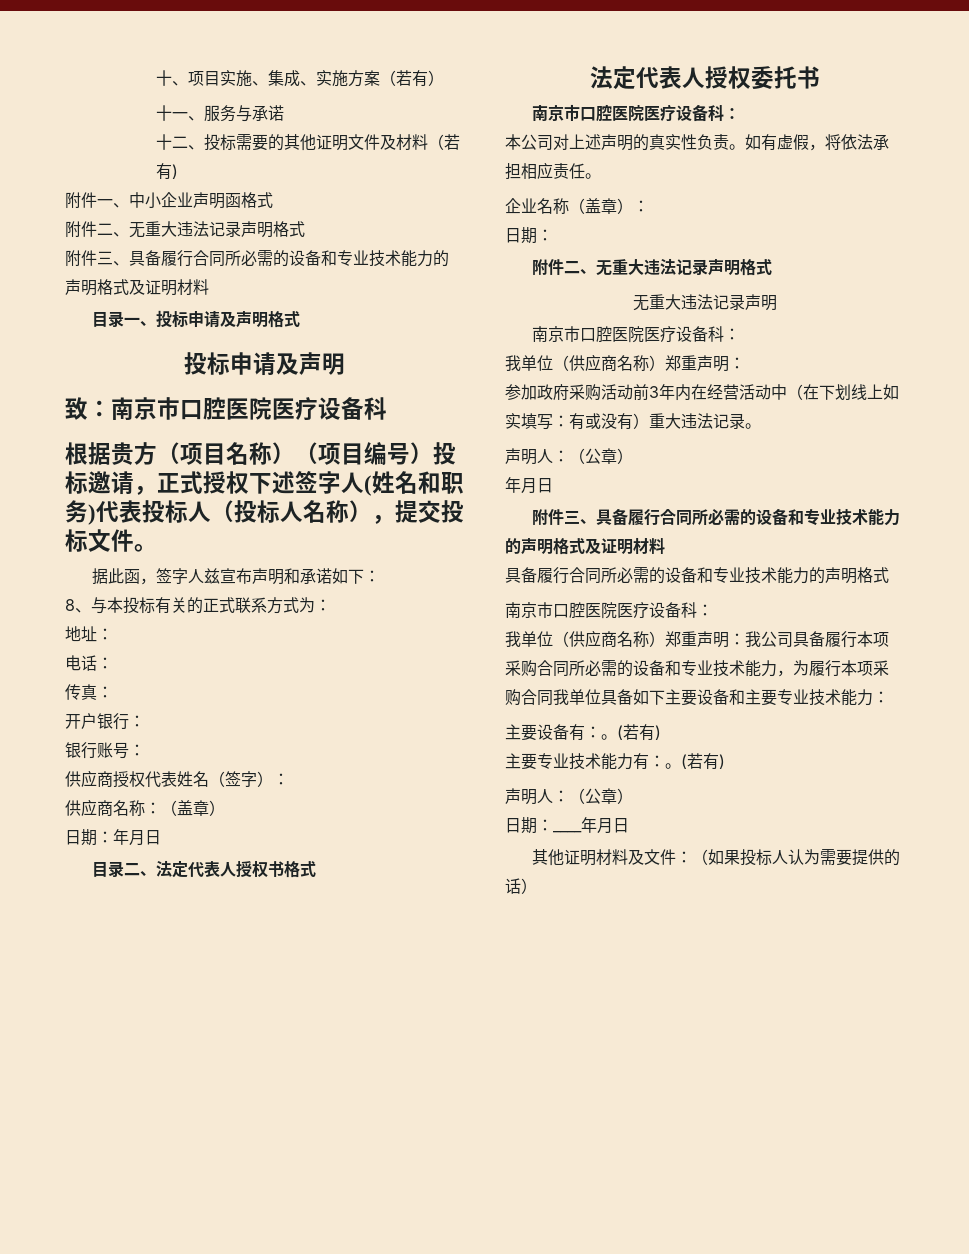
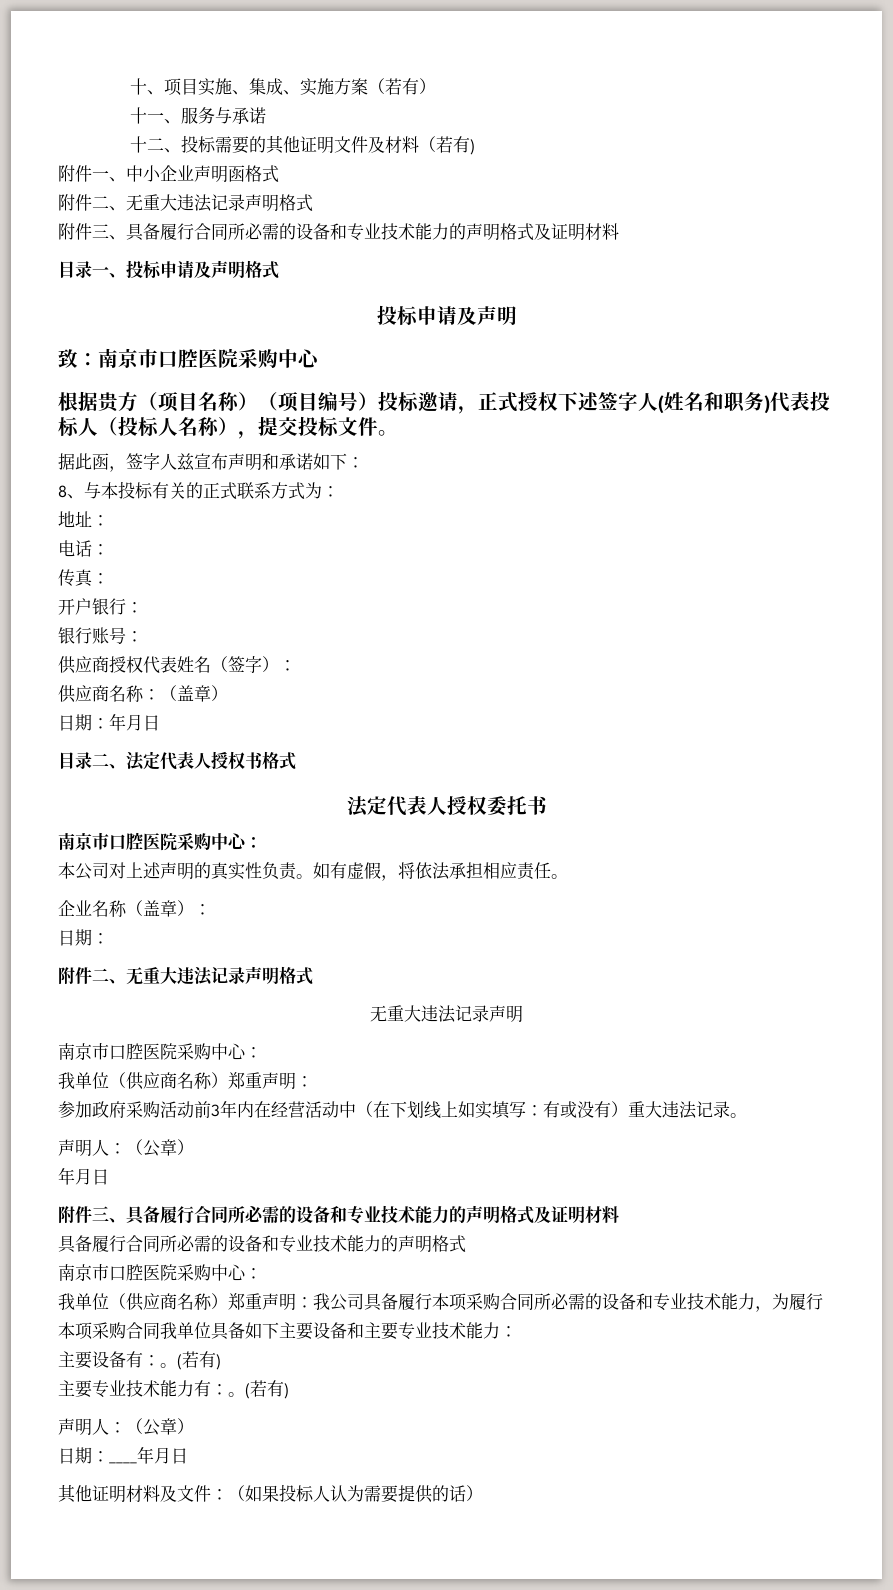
[272,397,387,420] 医疗设备科 -> [238,349,320,369] 采购中心
[643,104,724,122] 医疗设备科 -> [177,833,248,851] 采购中心
[643,326,724,343] 医疗设备科 -> [177,1043,246,1060] 采购中心
[617,602,697,619] 医疗设备科 -> [177,1264,246,1281] 采购中心

